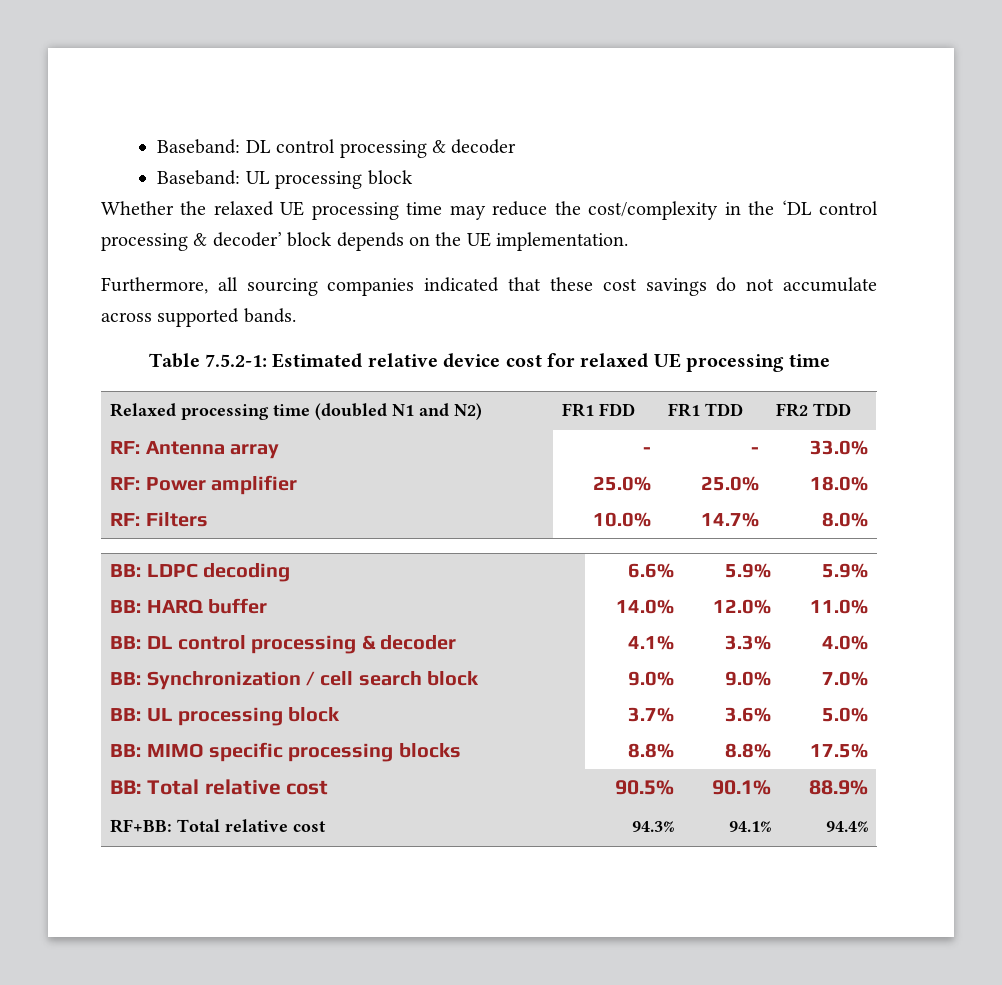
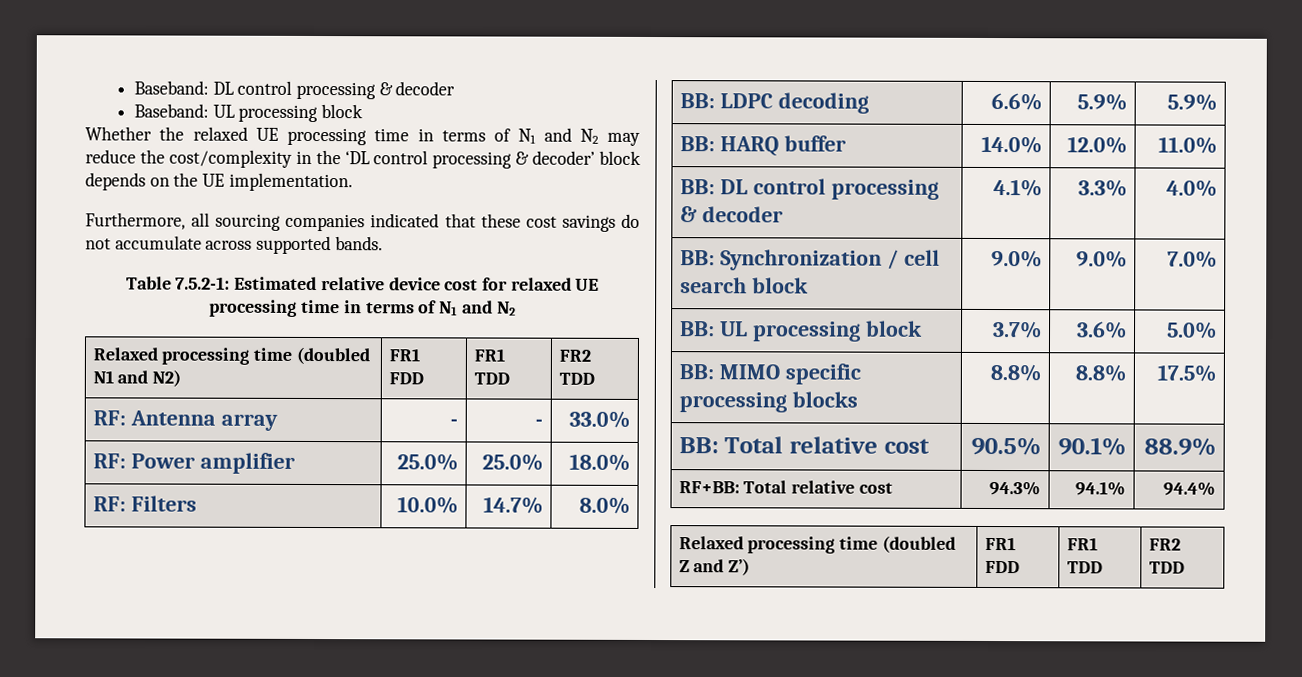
(443, 208) none -> [417,127,599,144] in terms of N1 and N2
(830, 360) none -> [343,300,516,316] in terms of N1 and N2
(868, 826) none -> [678,535,956,554] [678,558,751,576] [984,536,1016,551] [984,560,1020,574] [1066,537,1098,551] [1066,561,1103,574] [1148,538,1181,551] [1148,561,1185,574] // Relaxed processing time (doubled Z and Z’) | FR1 FDD | FR1 TDD | FR2 TDD

